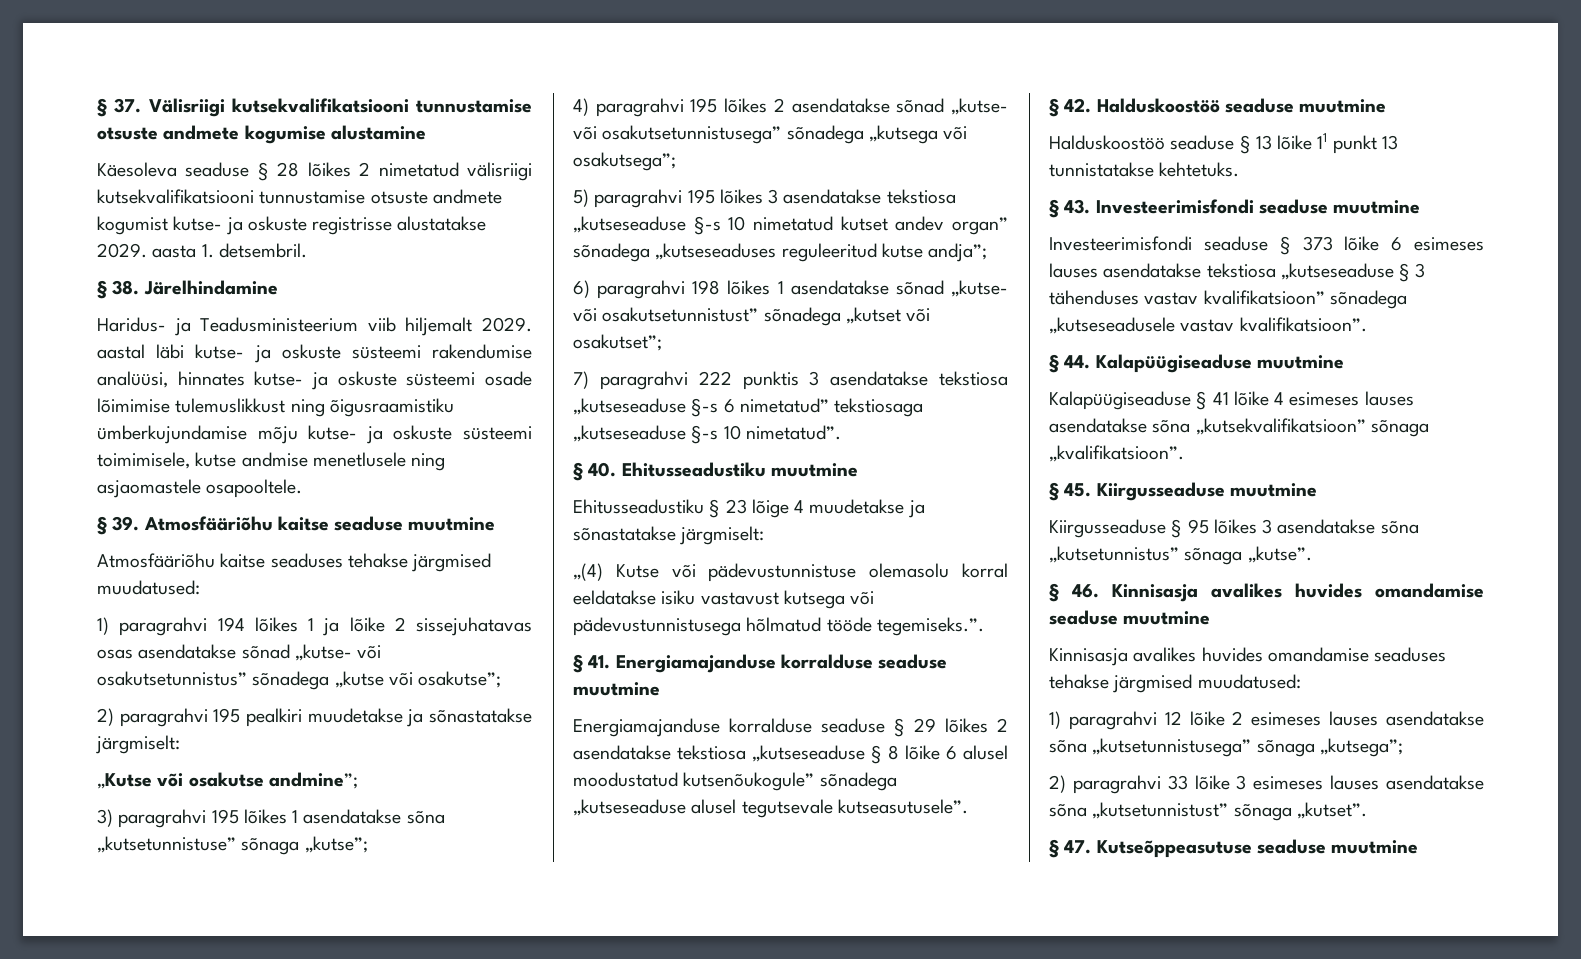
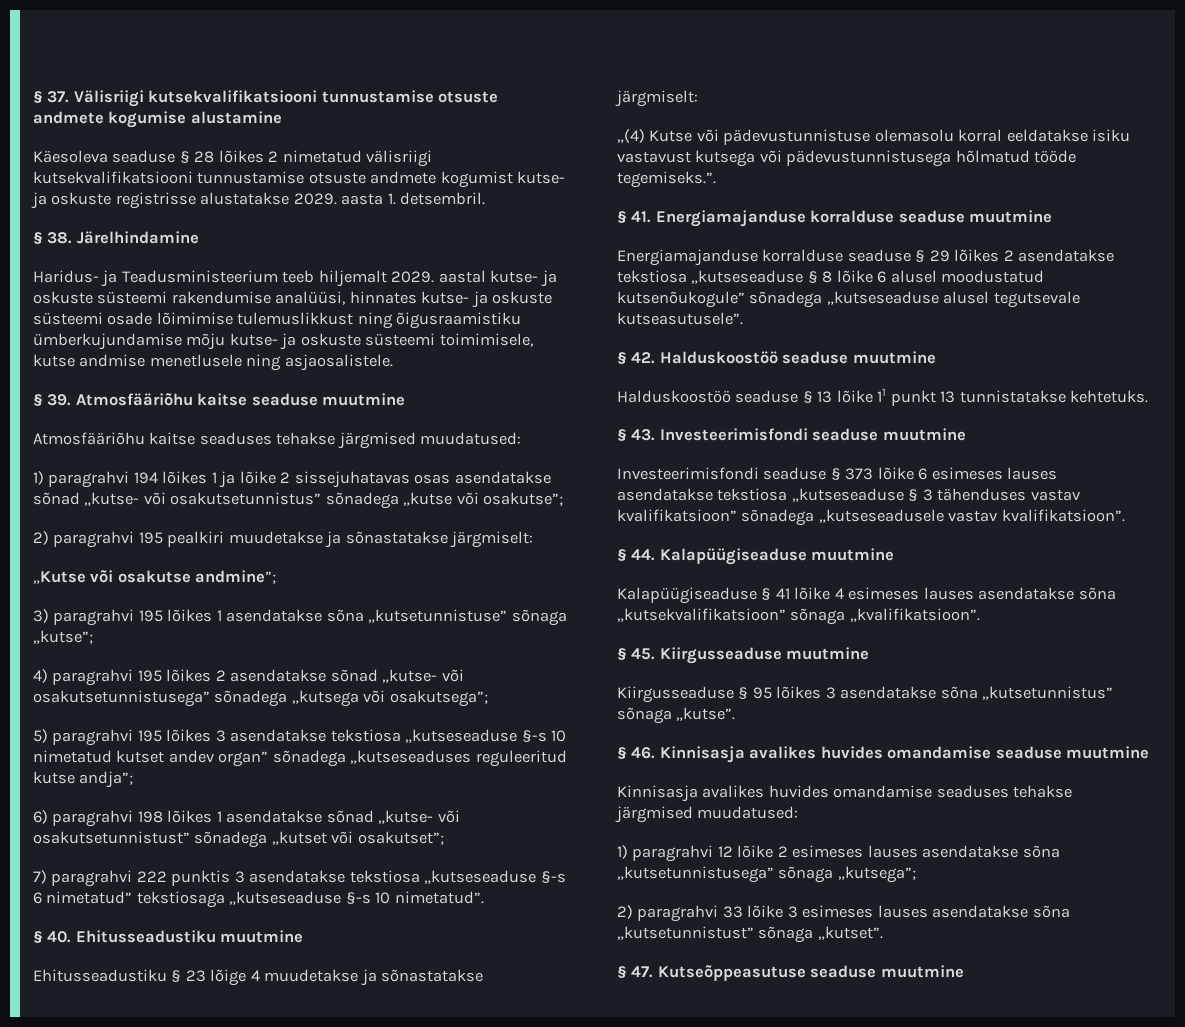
[367,317,396,332] viib -> [282,270,315,283] teeb
[156,344,185,359] läbi -> (486, 276) none
[97,479,303,498] asjaomastele osapooltele. -> [284,354,393,371] asjaosalistele.

